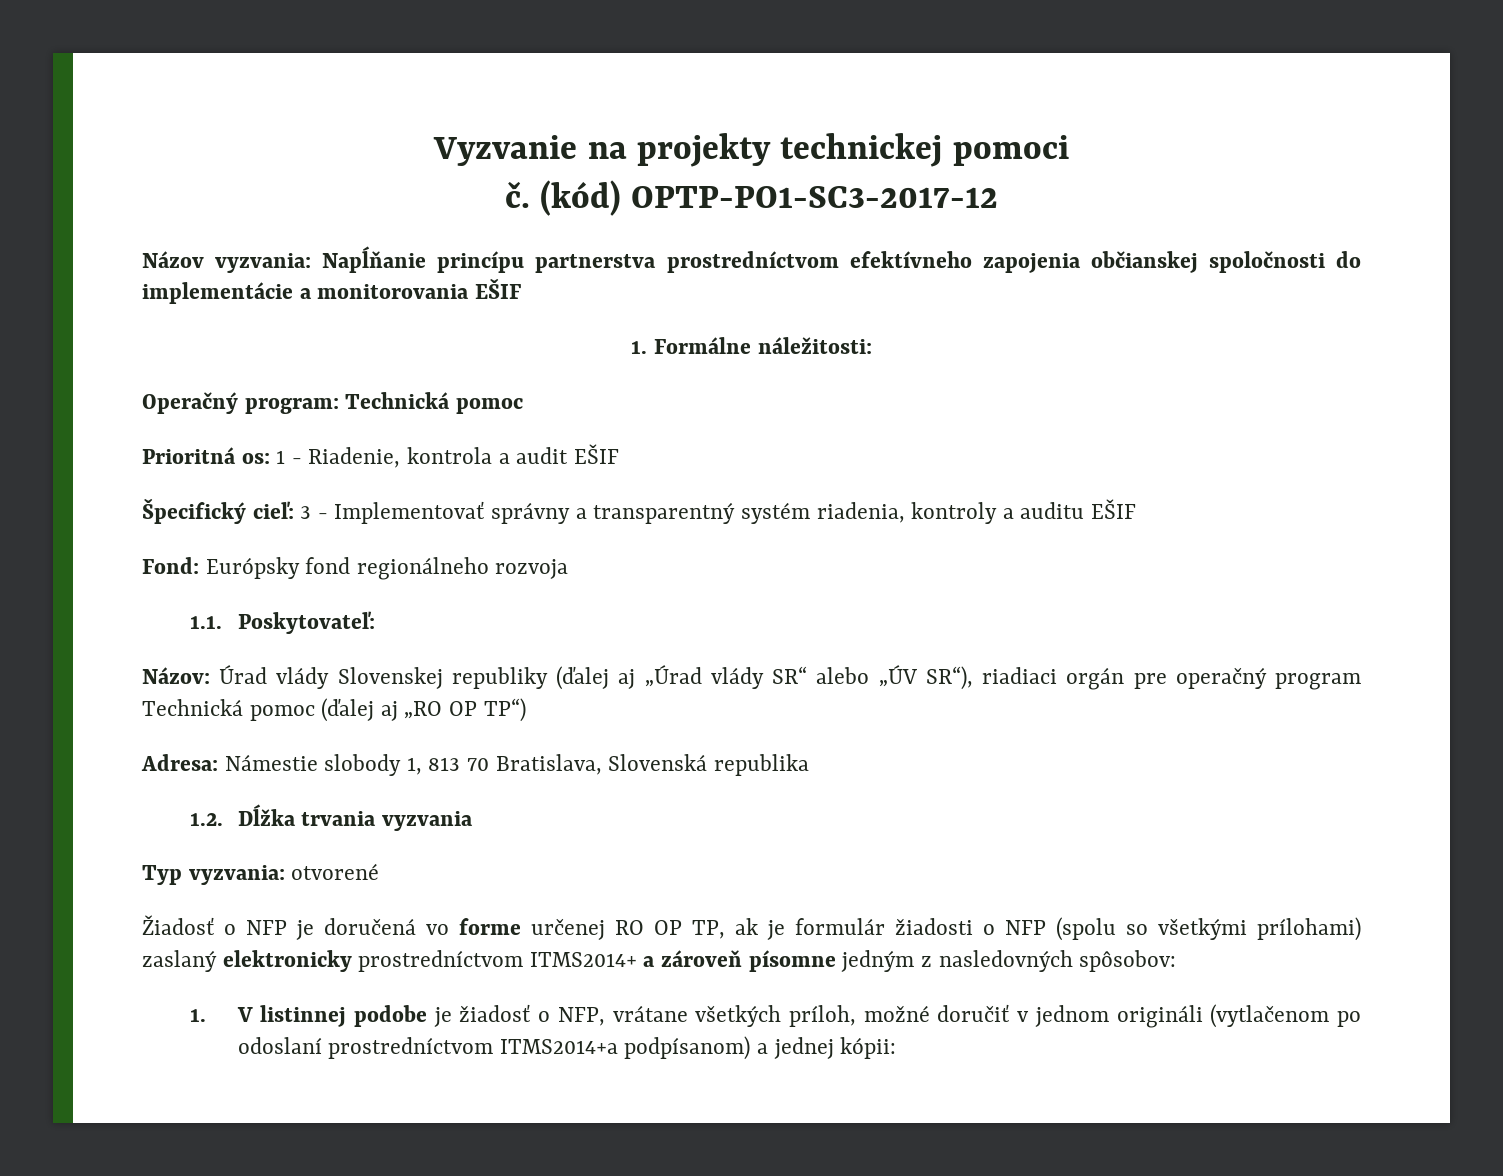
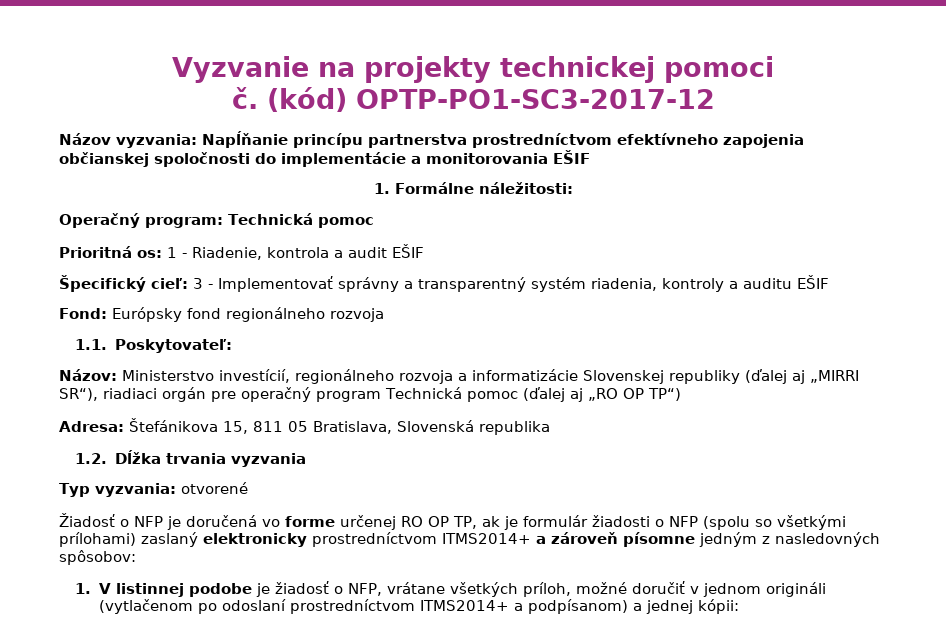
[219,665,917,690] Úrad vlády Slovenskej republiky (ďalej aj „Úrad vlády SR“ alebo „ÚV -> [122,369,859,384] Ministerstvo investícií, regionálneho rozvoja a informatizácie Slovenskej republiky (ďalej aj „MIRRI
[224,754,490,776] Námestie slobody 1, 813 70 -> [129,418,308,434] Štefánikova 15, 811 05
[499,1039,618,1054] ITMS2014+a -> [419,600,523,611] ITMS2014+ a

